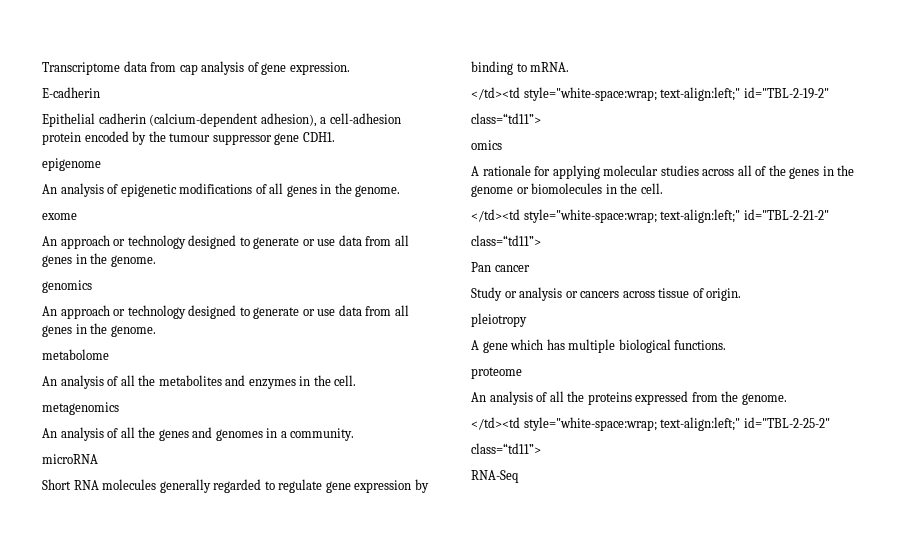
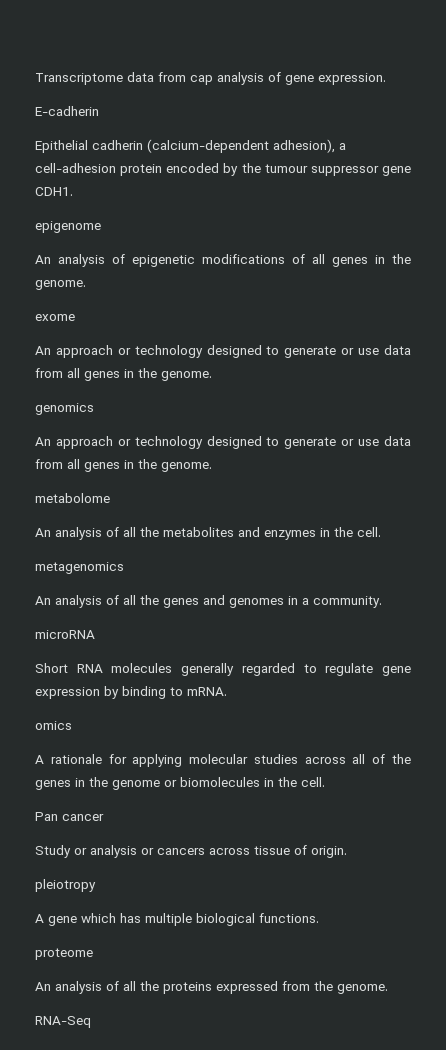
[471,87,829,101] [471,113,541,124] // </td><td style="white-space:wrap; text-align:left;" id="TBL-2-19-2" // class=“td11”> -> (227, 691) none
[471,209,829,223] [471,235,541,246] // </td><td style="white-space:wrap; text-align:left;" id="TBL-2-21-2" // class=“td11”> -> (325, 782) none
[471,417,830,431] [471,443,541,454] // </td><td style="white-space:wrap; text-align:left;" id="TBL-2-25-2" // class=“td11”> -> (388, 989) none

